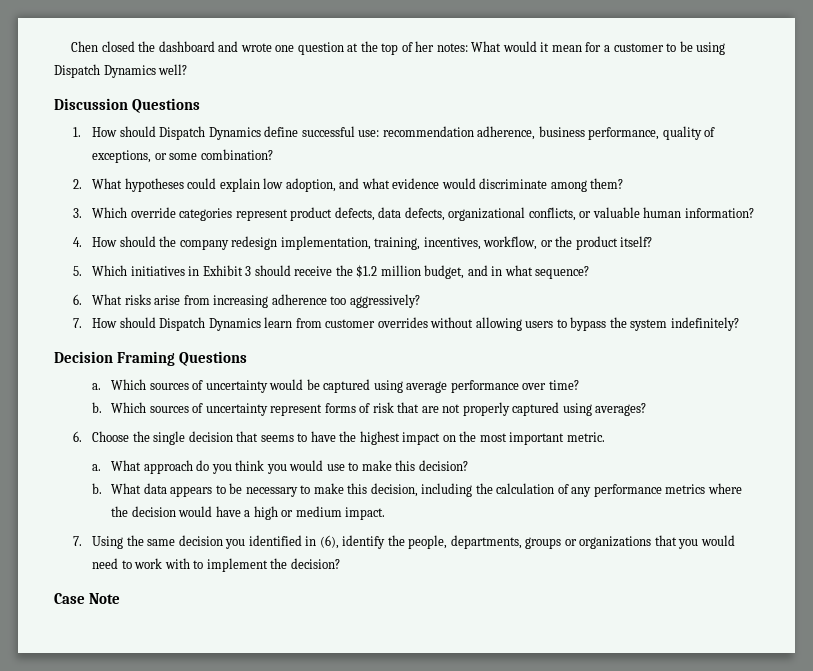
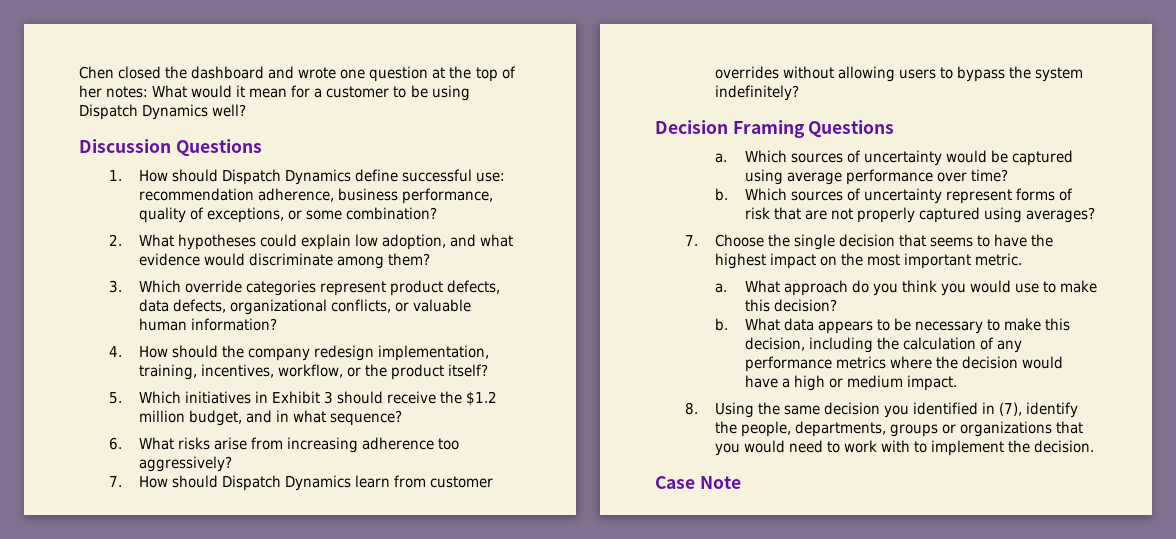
[73,431,83,442] 6. -> [684,235,698,246] 7.
[73,536,83,546] 7. -> [684,402,698,415] 8.
[319,535,339,549] (6), -> [999,402,1023,416] (7),
[290,558,340,569] decision? -> [1034,440,1095,453] decision.

